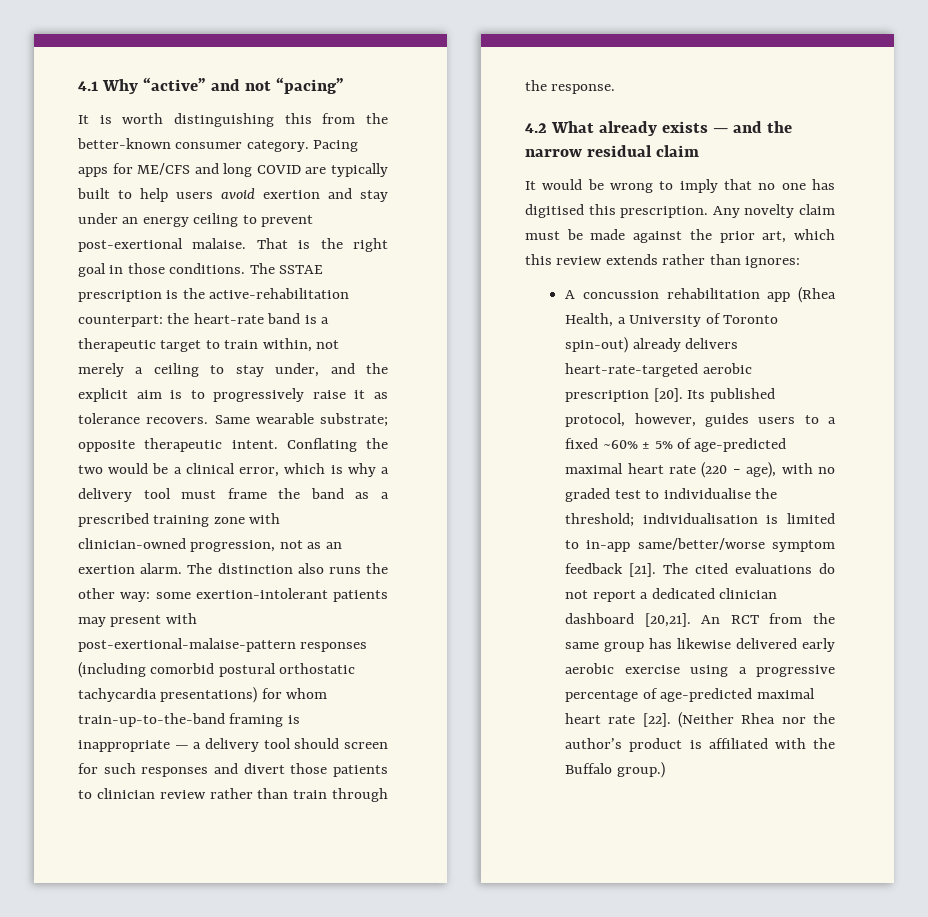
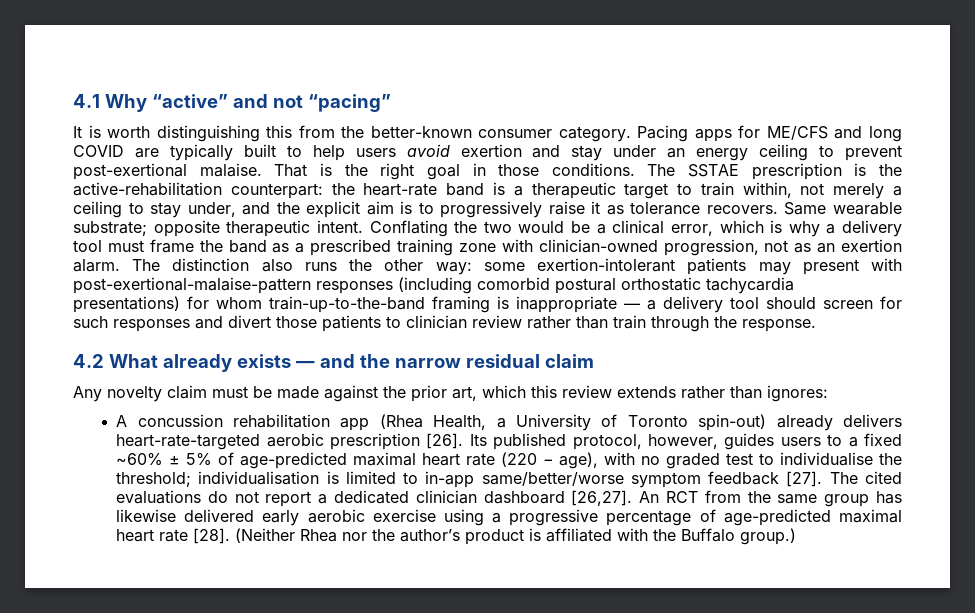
[525,179,835,193] [525,204,709,218] It would be wrong to imply that no one has digitised this prescription. -> (594, 361) none
[653,388,683,402] [20]. -> [426,433,464,449] [26].
[629,563,657,577] [21]. -> [786,471,823,487] [27].
[644,613,691,627] [20,21]. -> [571,490,633,506] [26,27].
[642,713,671,727] [22]. -> [193,528,231,544] [28].

